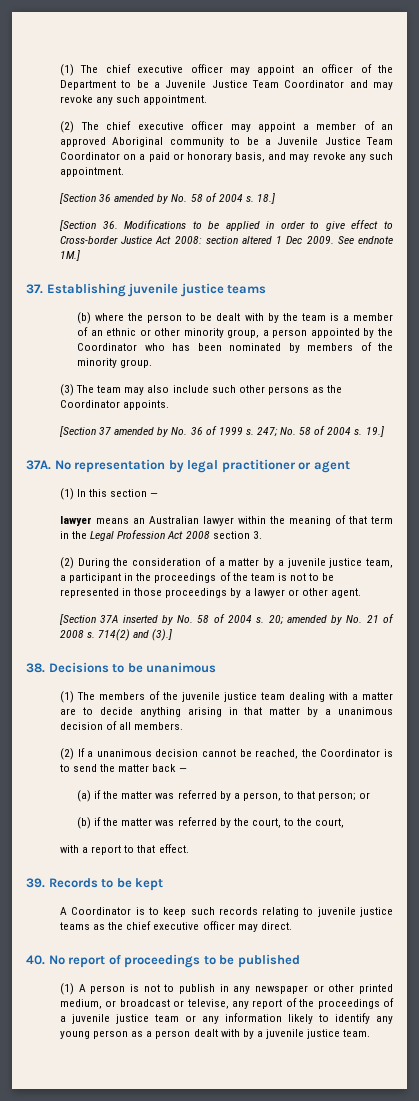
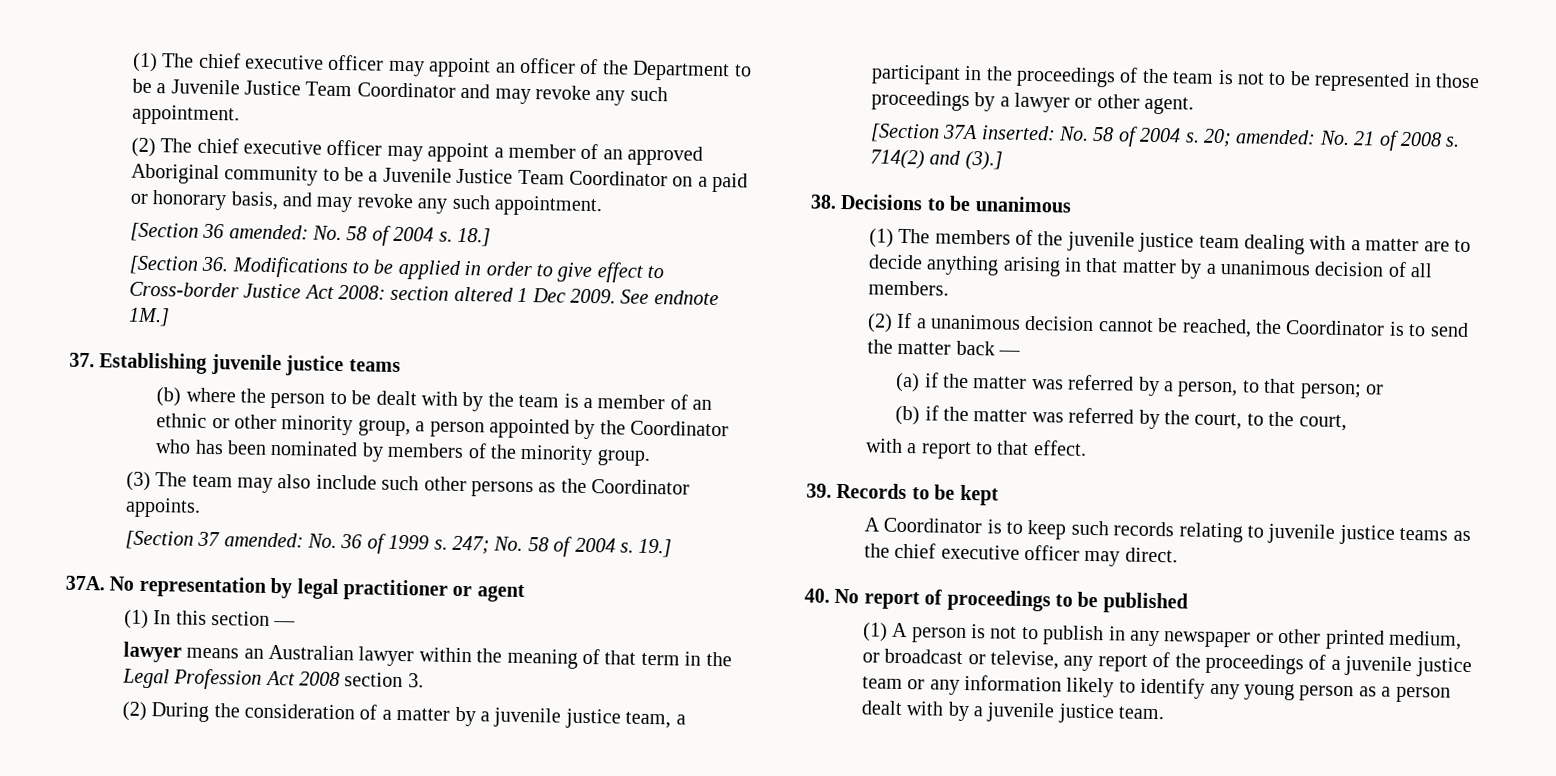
[114,194,169,204] amended by -> [228,224,309,240] amended:
[114,427,169,437] amended by -> [223,532,304,548] amended:
[122,615,173,625] inserted by -> [980,125,1056,141] inserted:
[286,615,343,625] amended by -> [1235,129,1317,145] amended:

